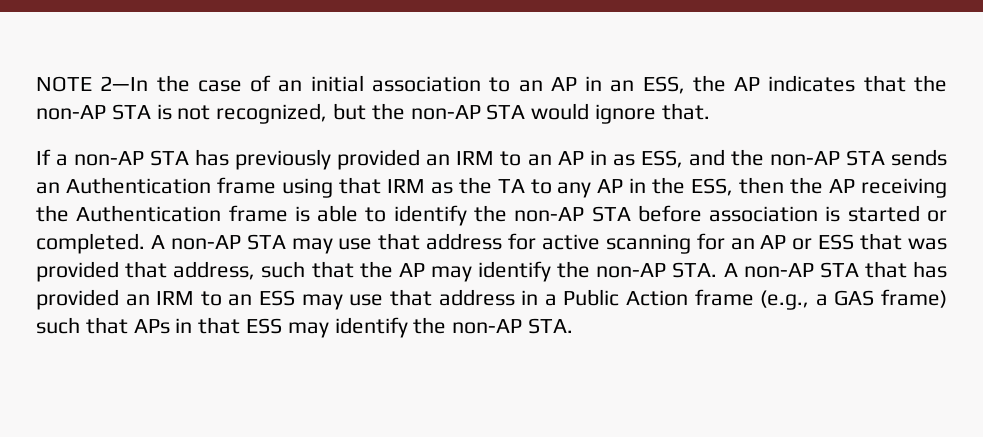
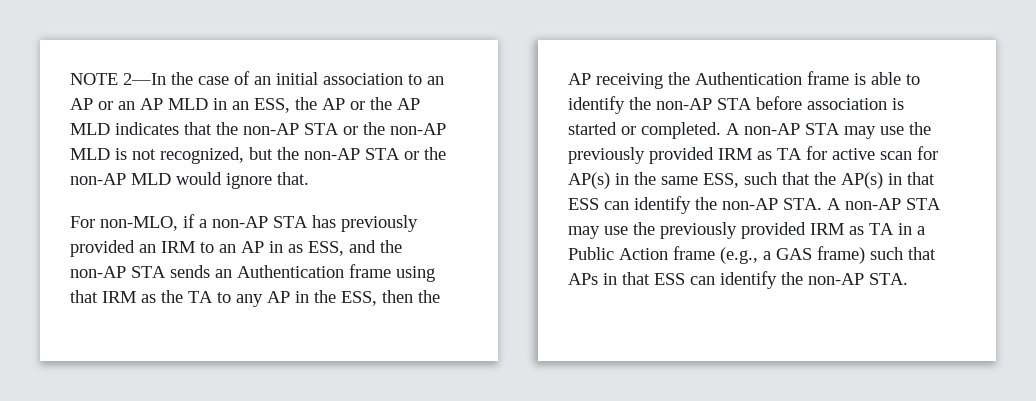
(577, 84) none -> [98,98,208,110] or an AP MLD
(761, 84) none -> [350,97,420,110] [70,123,110,135] or the AP MLD
(151, 112) none -> [343,122,446,135] [70,148,110,160] or the non-AP MLD
(526, 112) none -> [404,147,446,160] [70,173,171,185] or the non-AP MLD
[36,149,51,165] If -> [70,214,195,231] For non-MLO, if
[378,233,947,254] [36,261,472,282] that address for active scanning for an AP or ESS that was provided that address, such that the AP may -> [909,122,931,135] [568,146,938,164] [568,172,935,189] [568,198,629,210] the previously provided IRM as TA for active scan for AP(s) in the same ESS, such that the AP(s) in that ESS can
[864,261,947,278] [36,289,515,310] that has provided an IRM to an ESS may use that address -> [568,222,894,239] may use the previously provided IRM as TA
[287,322,329,338] may -> [690,276,715,285] can

